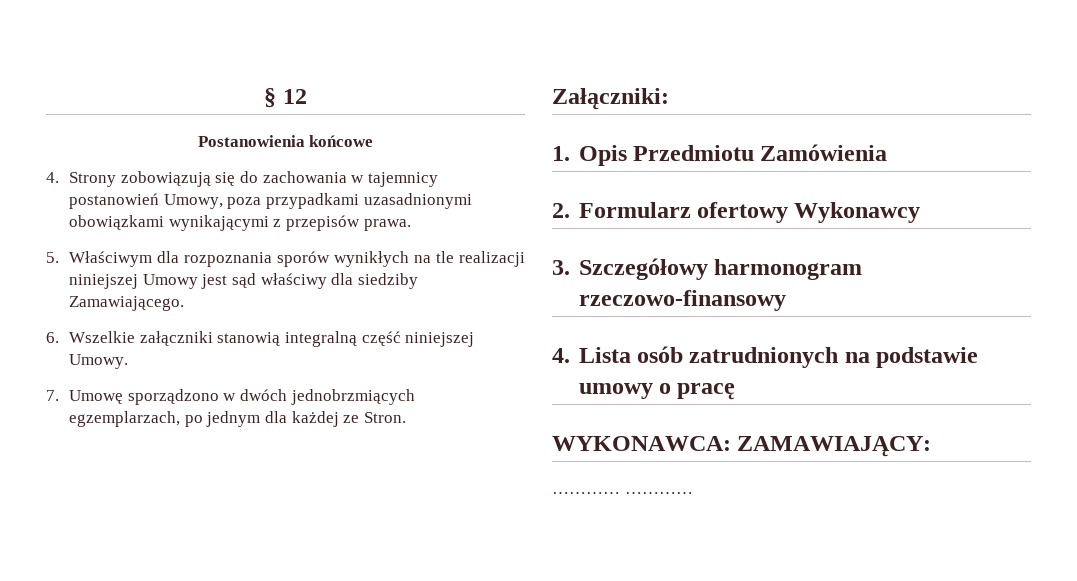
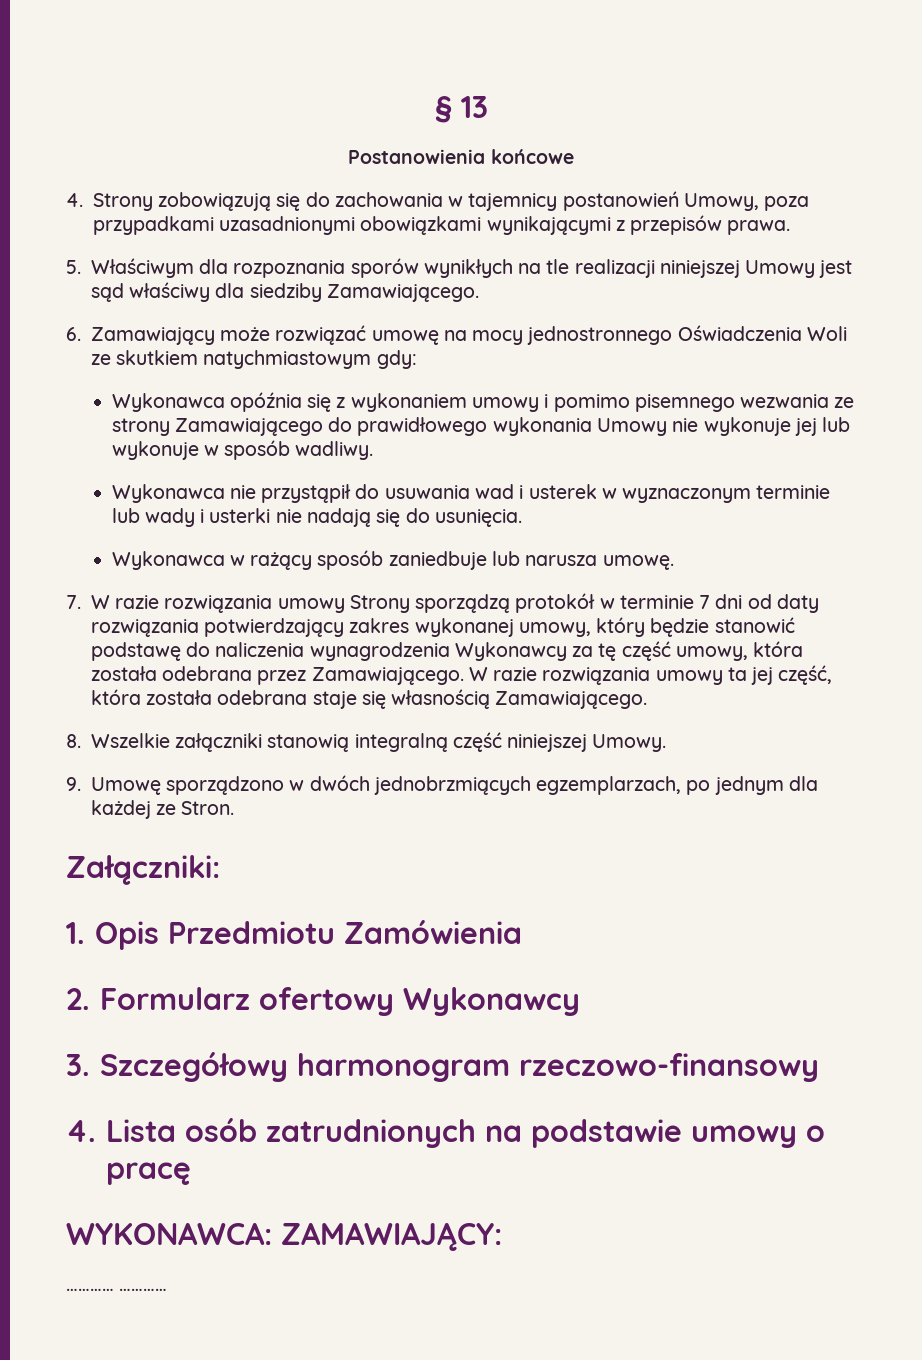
[282,89,307,104] 12 -> [460,96,488,118] 13
(59, 337) none -> [90,325,847,345] [90,350,417,369] [111,392,855,412] [111,417,851,436] [111,440,374,460] [111,484,831,503] [111,508,522,527] [111,550,674,570] [66,593,819,613] [90,617,795,637] [90,641,804,661] [90,665,833,685] [90,689,648,709] [66,734,81,748] Zamawiający może rozwiązać umowę na mocy jednostronnego Oświadczenia Woli ze skutkiem natychmiastowym gdy: // Wykonawca opóźnia się z wykonaniem umowy i pomimo pisemnego wezwania ze strony Zamawiającego do prawidłowego wykonania Umowy nie wykonuje jej lub wykonuje w sposób wadliwy. // Wykonawca nie przystąpił do usuwania wad i usterek w wyznaczonym terminie lub wady i usterki nie nadają się do usunięcia. // Wykonawca w rażący sposób zaniedbuje lub narusza umowę. // 7. W razie rozwiązania umowy Strony sporządzą protokół w terminie 7 dni od daty rozwiązania potwierdzający zakres wykonanej umowy, który będzie stanowić podstawę do naliczenia wynagrodzenia Wykonawcy za tę część umowy, która została odebrana przez Zamawiającego. W razie rozwiązania umowy ta jej część, która została odebrana staje się własnością Zamawiającego. // 8.
[46,390,59,401] 7. -> [66,777,81,791] 9.

